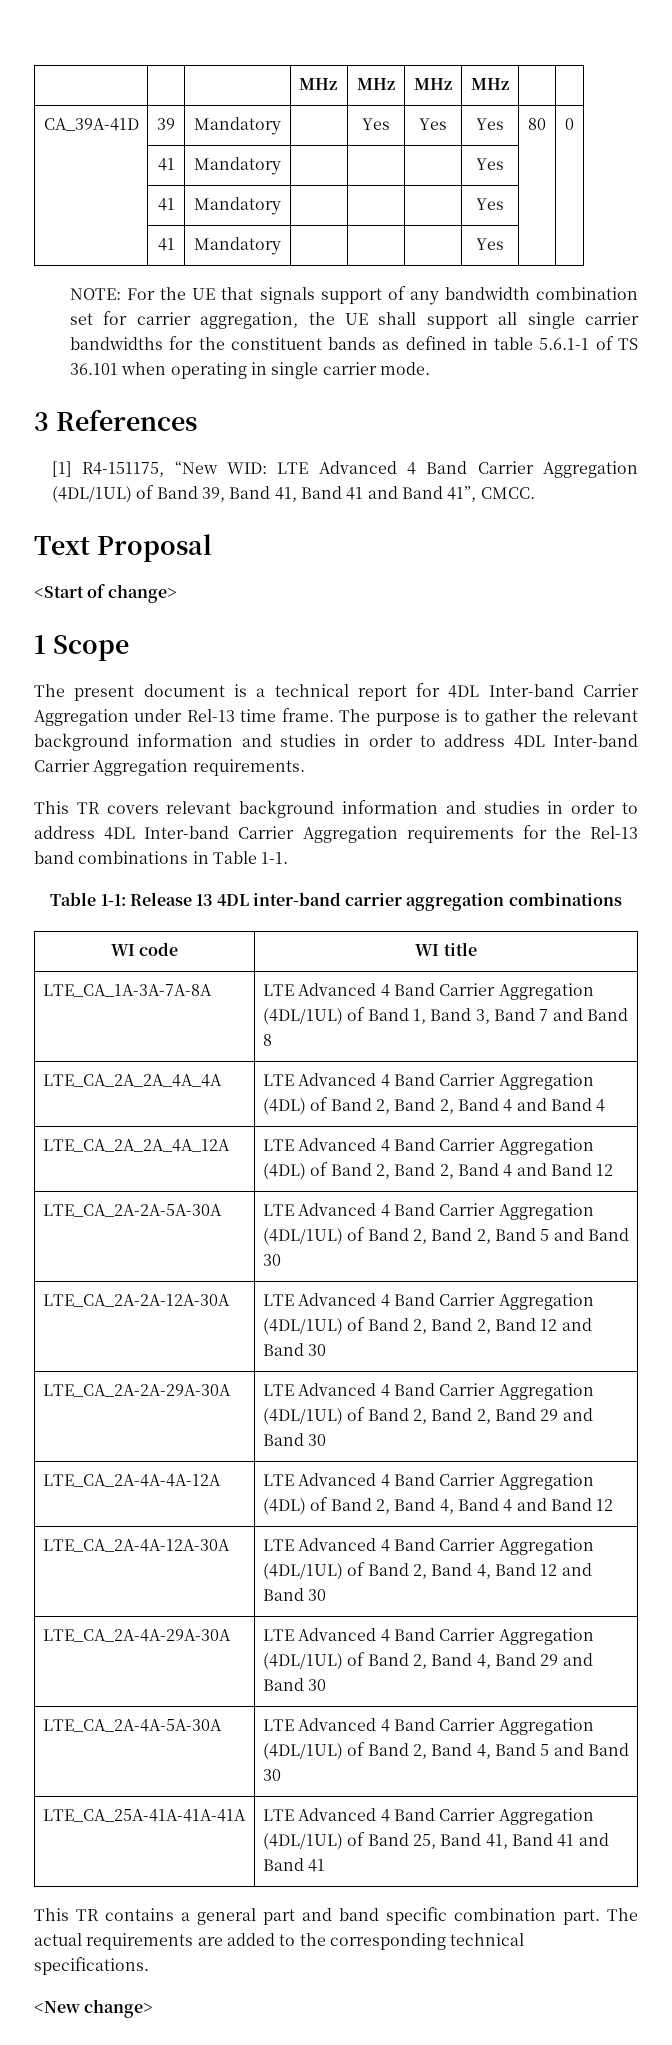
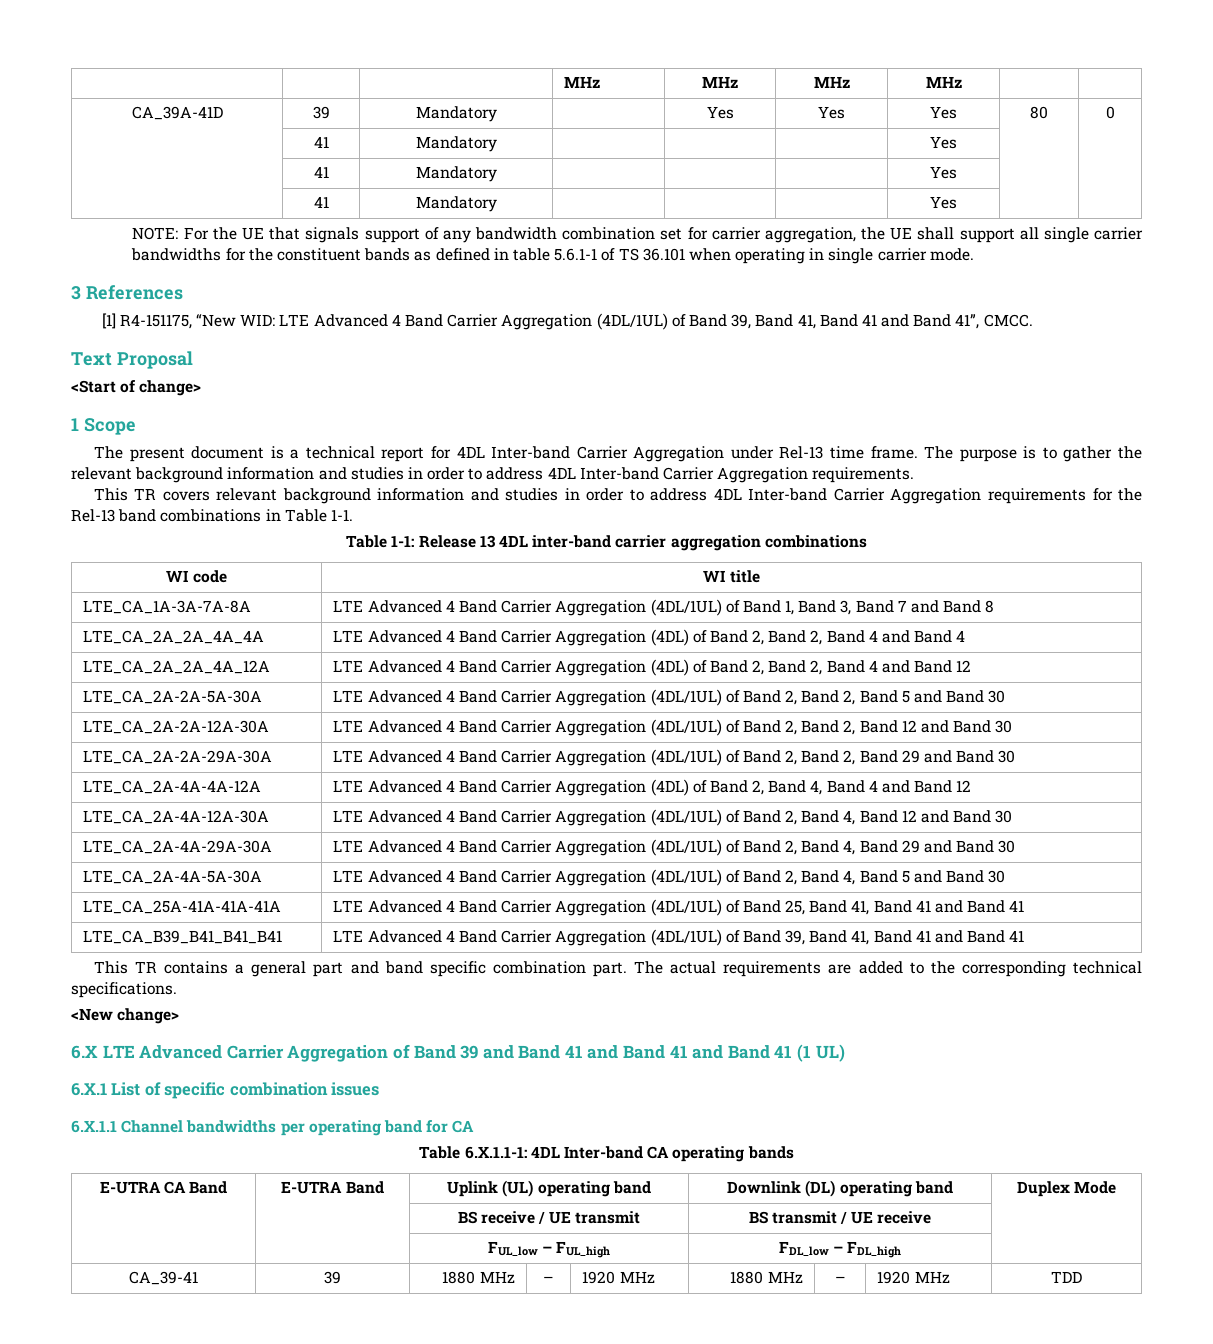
(326, 1865) none -> [83,930,283,944] [333,929,1025,946] // LTE_CA_B39_B41_B41_B41 | LTE Advanced 4 Band Carrier Aggregation (4DL/1UL) of Band 39, Band 41, Band 41 and Band 41
(154, 2008) none -> [71,1044,845,1062] [71,1082,380,1099] [71,1120,475,1136] [419,1146,794,1162] [99,1181,228,1194] [281,1181,384,1194] [447,1180,651,1197] [727,1180,953,1197] [1016,1181,1117,1197] [457,1211,641,1224] [748,1211,932,1224] [487,1241,611,1258] [778,1241,902,1258] [129,1271,198,1285] [324,1271,341,1284] [442,1271,515,1284] [543,1276,554,1283] [582,1271,655,1284] [730,1271,803,1284] [834,1276,846,1283] [877,1271,950,1284] [1051,1271,1082,1283] // 6.X LTE Advanced Carrier Aggregation of Band 39 and Band 41 and Band 41 and Band 41 (1 UL) // 6.X.1 List of specific combination issues // 6.X.1.1 Channel bandwidths per operating band for CA // Table 6.X.1.1-1: 4DL Inter-band CA operating bands // E-UTRA CA Band | E-UTRA Band | Uplink (UL) operating band | Downlink (DL) operating band | Duplex Mode // | | BS receive / UE transmit | BS transmit / UE receive | // | | FUL_low – FUL_high | FDL_low – FDL_high | // CA_39-41 | 39 | 1880 MHz | – | 1920 MHz | 1880 MHz | – | 1920 MHz | TDD

